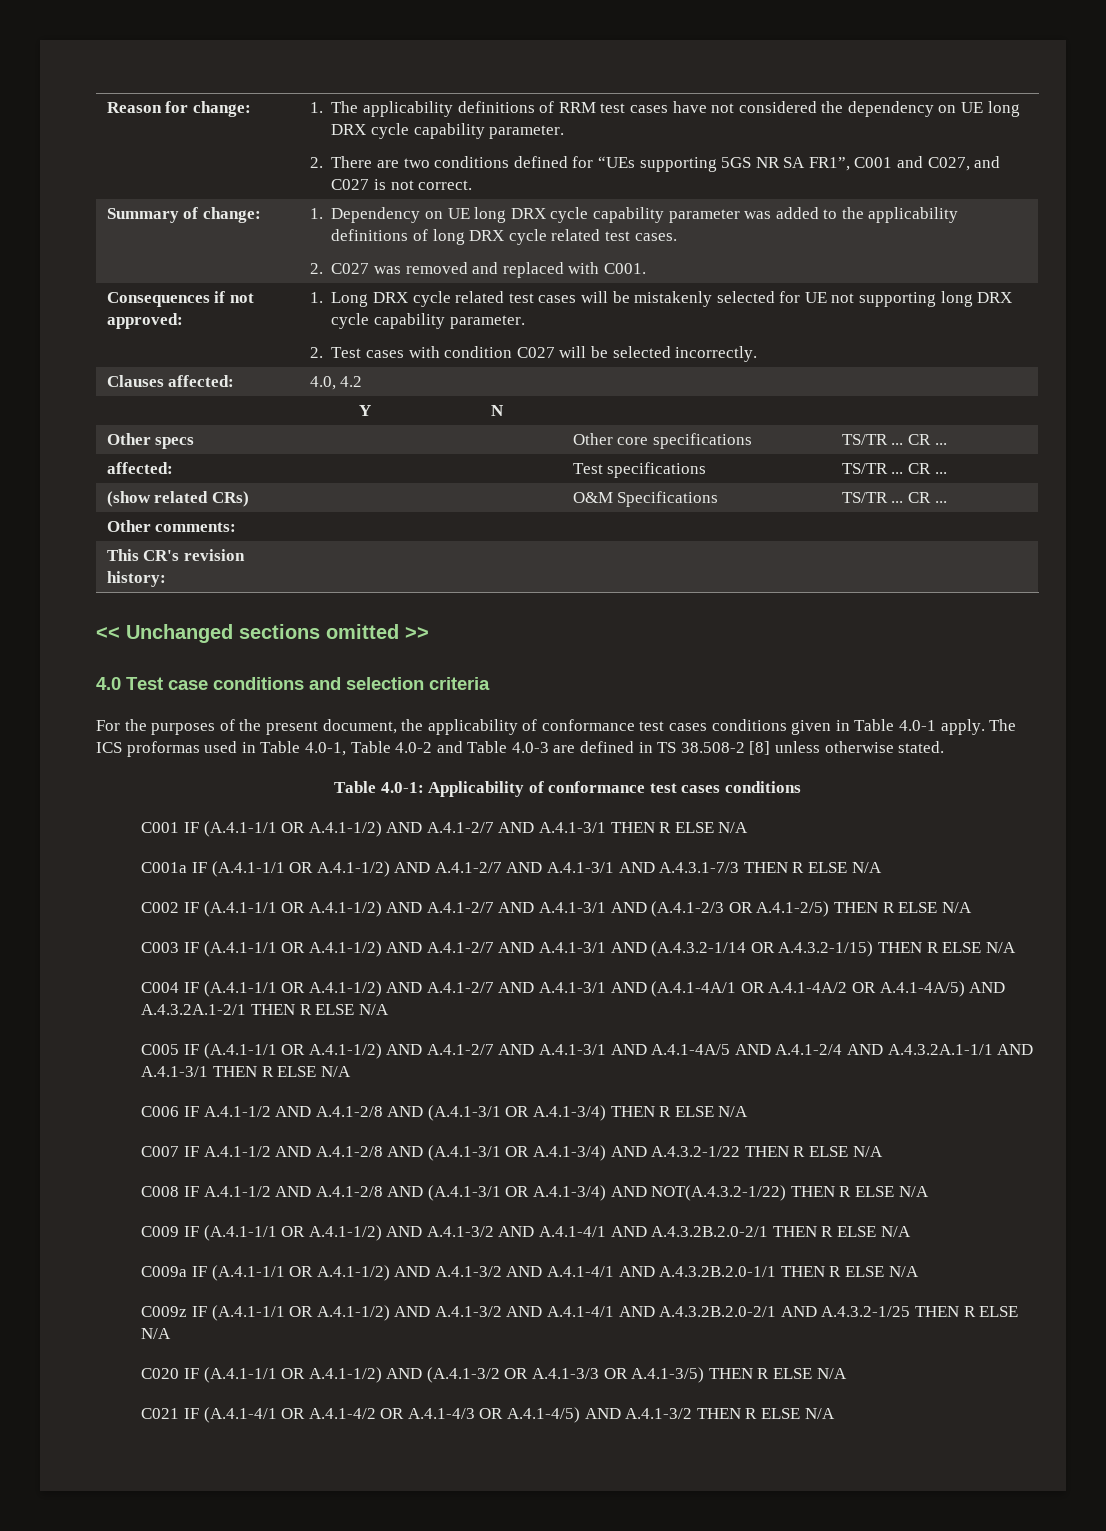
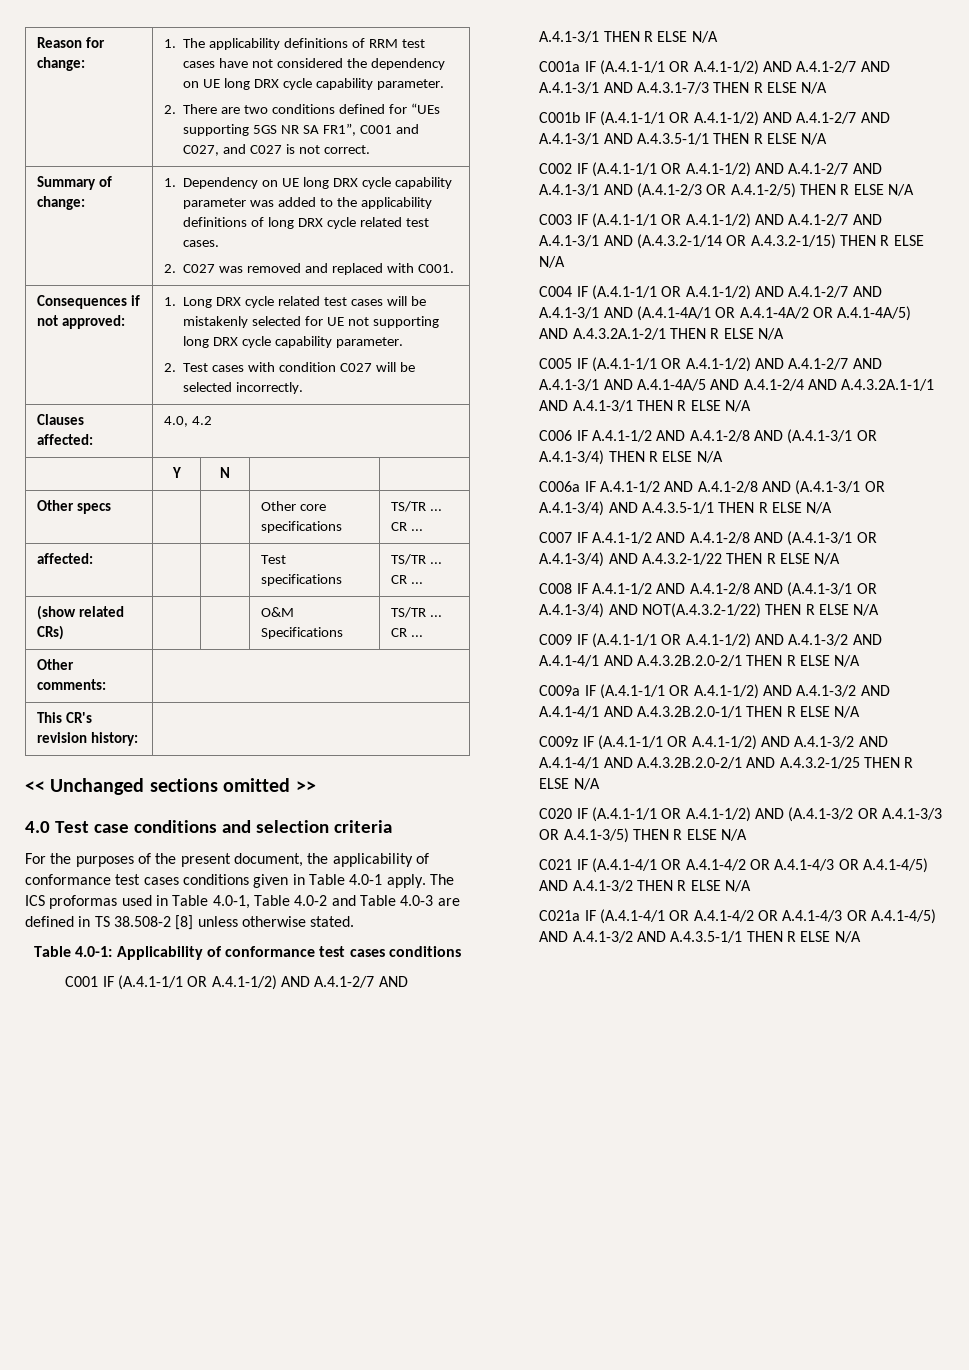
(882, 867) none -> [539,111,890,126] [539,133,828,145] // C001b IF (A.4.1-1/1 OR A.4.1-1/2) AND A.4.1-2/7 AND A.4.1-3/1 AND A.4.3.5-1/1 THEN R ELSE N/A
(749, 1111) none -> [539,480,885,495] [539,501,833,516] // C006a IF A.4.1-1/2 AND A.4.1-2/8 AND (A.4.1-3/1 OR A.4.1-3/4) AND A.4.3.5-1/1 THEN R ELSE N/A
(835, 1413) none -> [539,909,936,924] [539,931,861,943] // C021a IF (A.4.1-4/1 OR A.4.1-4/2 OR A.4.1-4/3 OR A.4.1-4/5) AND A.4.1-3/2 AND A.4.3.5-1/1 THEN R ELSE N/A

